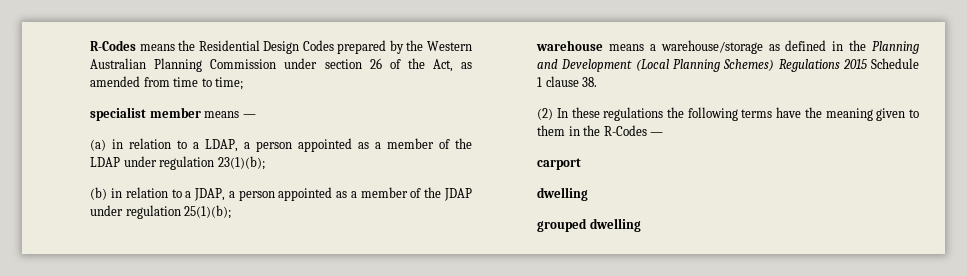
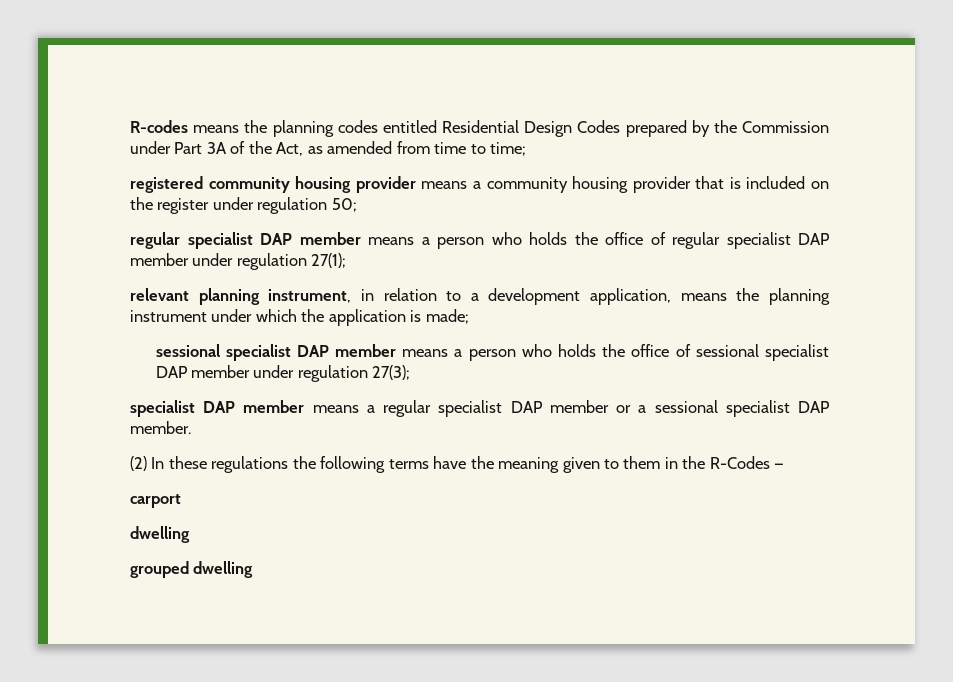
[90,40,196,51] R-Codes means the -> [130,120,437,137] R-codes means the planning codes entitled
[427,41,473,51] [90,58,382,72] Western Australian Planning Commission under section 26 -> [741,121,829,133] [130,141,227,154] Commission under Part 3A
[90,107,256,121] [90,138,473,152] [90,156,265,170] [90,187,473,201] [90,205,232,219] [536,40,919,54] [537,58,919,72] [537,76,598,87] specialist member means — // (a) in relation to a LDAP, a person appointed as a member of the LDAP under regulation 23(1)(b); // (b) in relation to a JDAP, a person appointed as a member of the JDAP under regulation 25(1)(b); // warehouse means a warehouse/storage as defined in the Planning and Development (Local Planning Schemes) Regulations 2015 Schedule 1 clause 38. -> [130,176,830,193] [130,197,357,214] [130,232,831,249] [130,253,347,270] [130,288,830,305] [130,309,469,326] [155,344,830,361] [155,365,411,382] [130,400,830,417] [130,421,192,434] registered community housing provider means a community housing provider that is included on the register under regulation 50; // regular specialist DAP member means a person who holds the office of regular specialist DAP member under regulation 27(1); // relevant planning instrument, in relation to a development application, means the planning instrument under which the application is made; // sessional specialist DAP member means a person who holds the office of sessional specialist DAP member under regulation 27(3); // specialist DAP member means a regular specialist DAP member or a sessional specialist DAP member.

